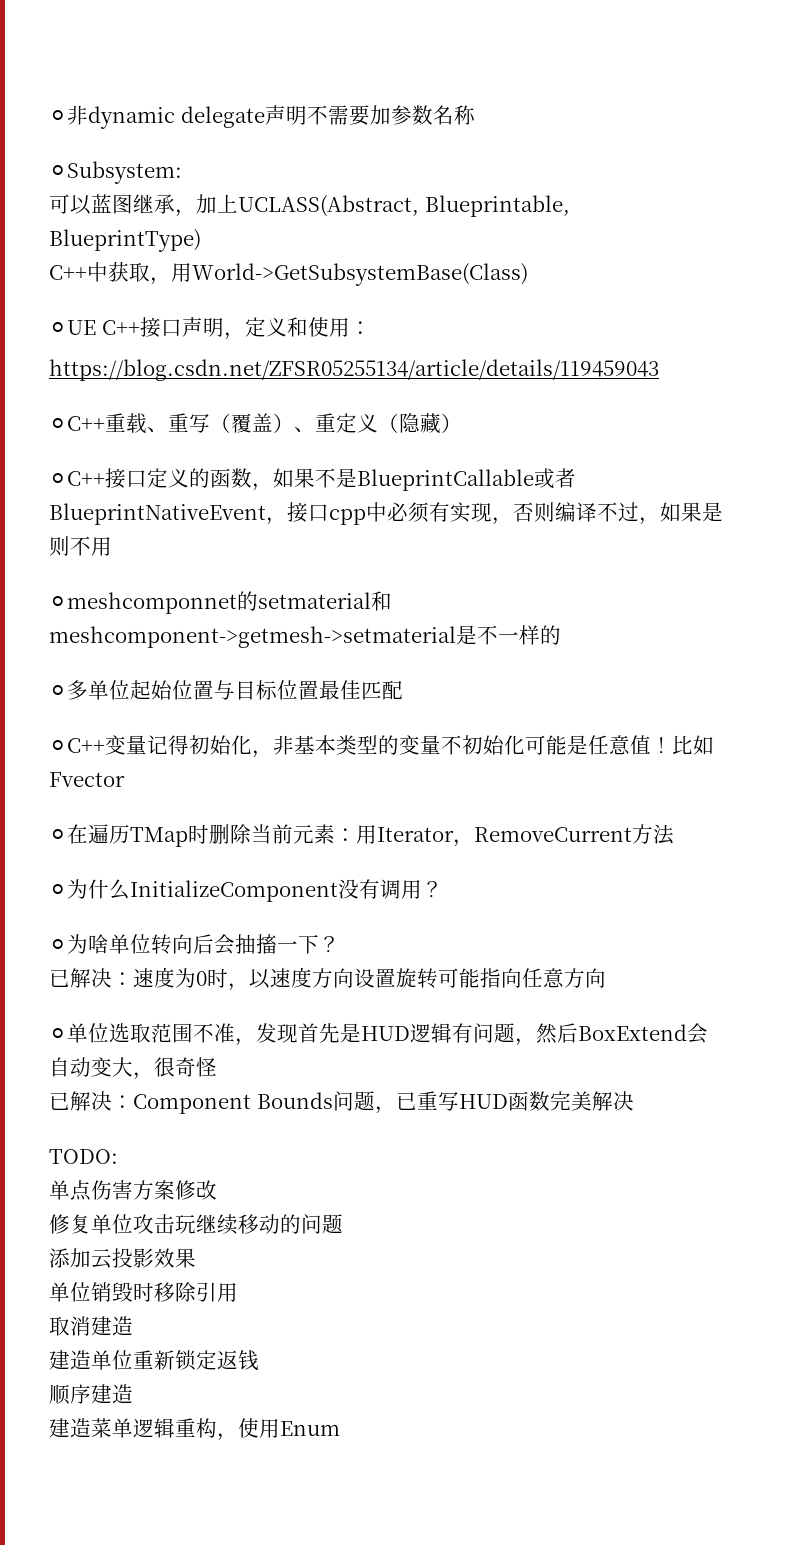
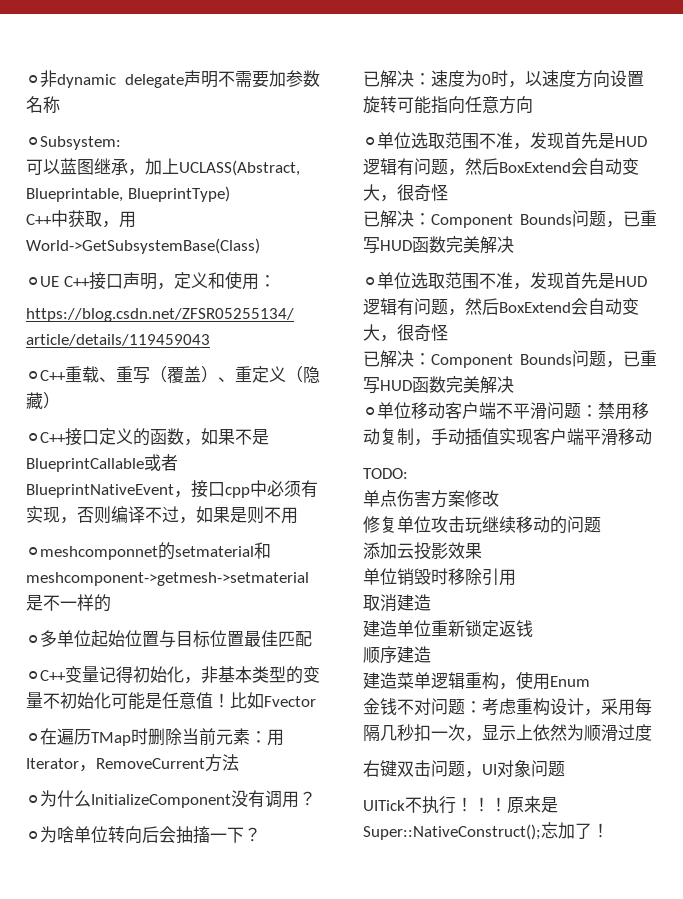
(634, 1101) none -> [363,272,647,290] [363,298,639,316] [363,324,448,342] [363,350,657,368] [363,376,514,394] [363,402,649,420] [363,428,652,446] // ⚪单位选取范围不准，发现首先是HUD逻辑有问题，然后BoxExtend会自动变大，很奇怪 // 已解决：Component Bounds问题，已重写HUD函数完美解决 // ⚪单位移动客户端不平滑问题：禁用移动复制，手动插值实现客户端平滑移动
(340, 1428) none -> [363,698,652,716] [363,724,652,742] [363,760,565,778] [363,796,558,814] [363,822,609,840] // 金钱不对问题：考虑重构设计，采用每隔几秒扣一次，显示上依然为顺滑过度 // 右键双击问题，UI对象问题 // UITick不执行！！！原来是Super::NativeConstruct();忘加了！

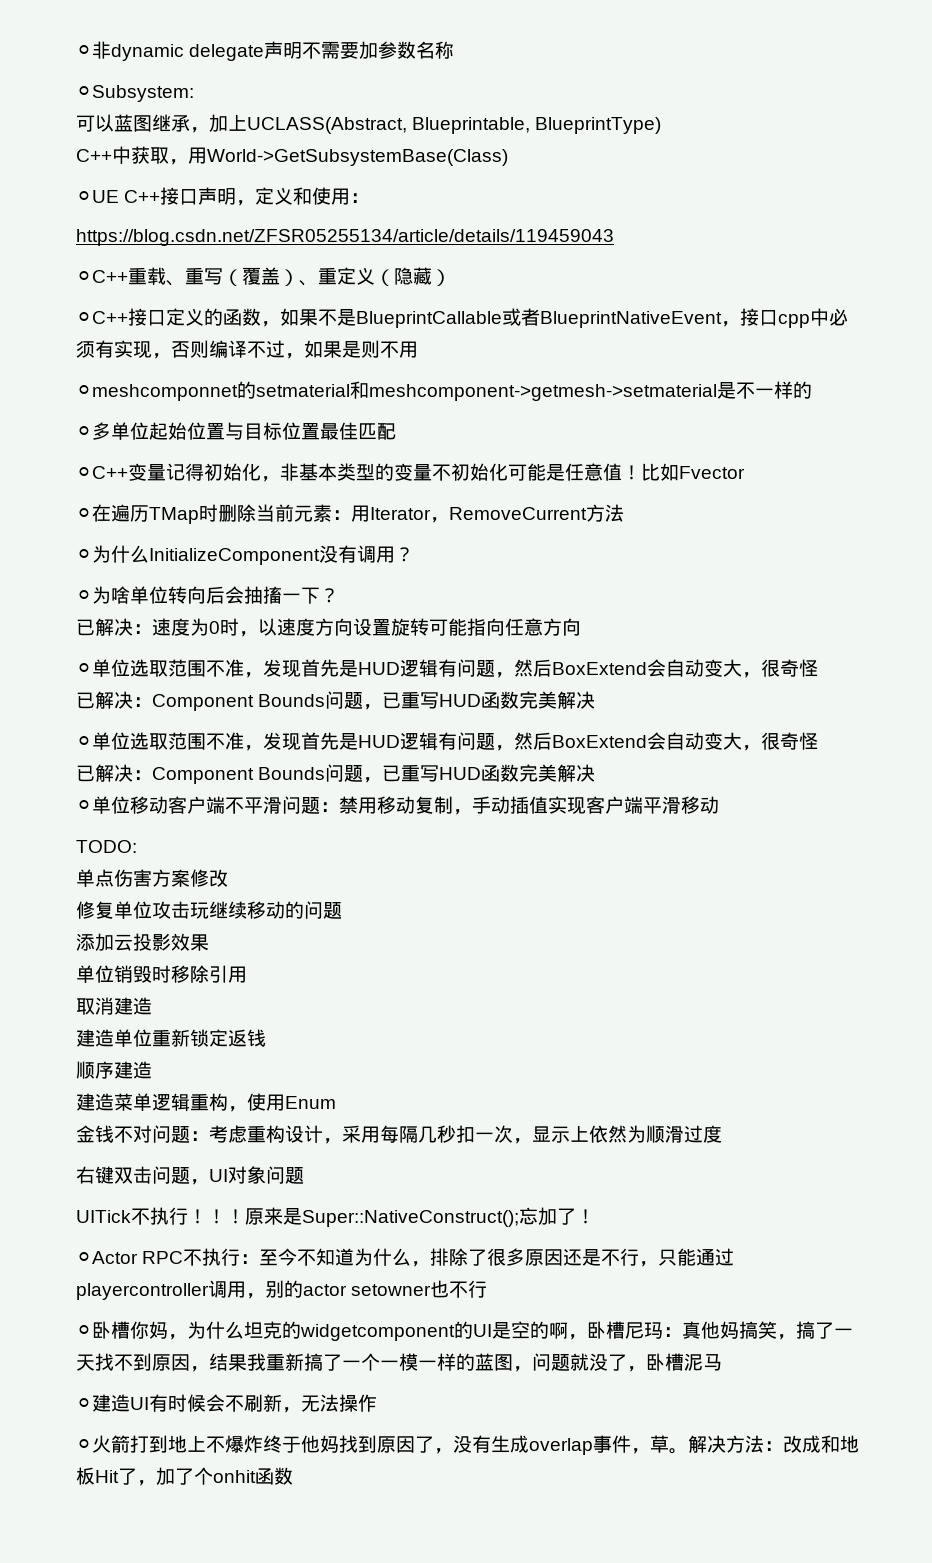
(609, 830) none -> [76,1248,735,1267] [76,1280,488,1300] [76,1321,853,1341] [76,1353,722,1372] [76,1394,377,1413] [76,1435,859,1455] [76,1467,293,1486] // ⚪Actor RPC不执行：至今不知道为什么，排除了很多原因还是不行，只能通过playercontroller调用，别的actor setowner也不行 // ⚪卧槽你妈，为什么坦克的widgetcomponent的UI是空的啊，卧槽尼玛：真他妈搞笑，搞了一天找不到原因，结果我重新搞了一个一模一样的蓝图，问题就没了，卧槽泥马 // ⚪建造UI有时候会不刷新，无法操作 // ⚪火箭打到地上不爆炸终于他妈找到原因了，没有生成overlap事件，草。解决方法：改成和地板Hit了，加了个onhit函数

